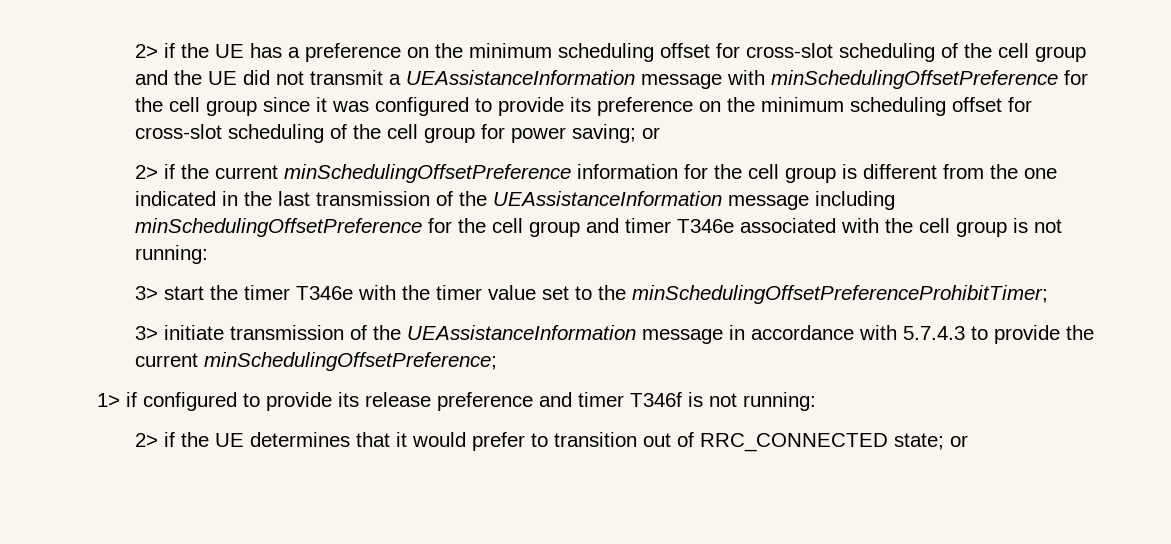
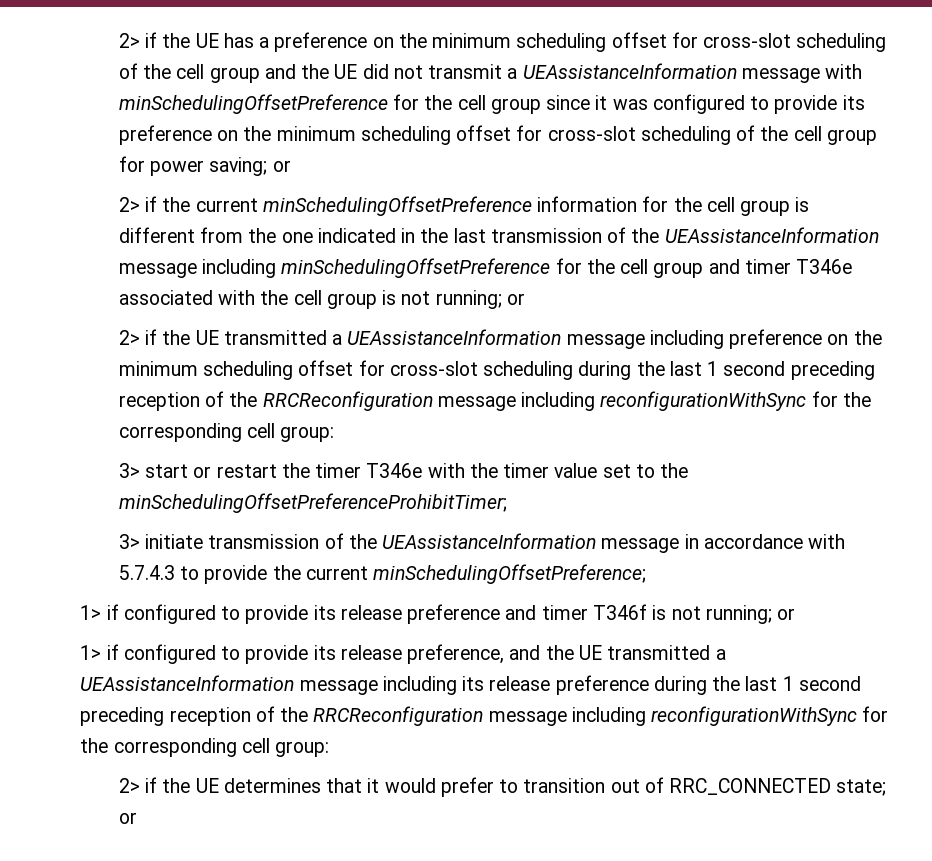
[135,245,209,264] running: -> [435,290,525,309] [118,329,882,349] [118,360,875,380] [118,391,871,411] [118,423,335,442] running; or // 2> if the UE transmitted a UEAssistanceInformation message including preference on the minimum scheduling offset for cross-slot scheduling during the last 1 second preceding reception of the RRCReconfiguration message including reconfigurationWithSync for the corresponding cell group:
(205, 293) none -> [193,464,277,478] or restart
[742,392,816,411] running: -> [705,605,796,624] [80,644,726,664] [80,675,862,695] [80,706,889,726] [80,738,330,757] running; or // 1> if configured to provide its release preference, and the UE transmitted a UEAssistanceInformation message including its release preference during the last 1 second preceding reception of the RRCReconfiguration message including reconfigurationWithSync for the corresponding cell group:

